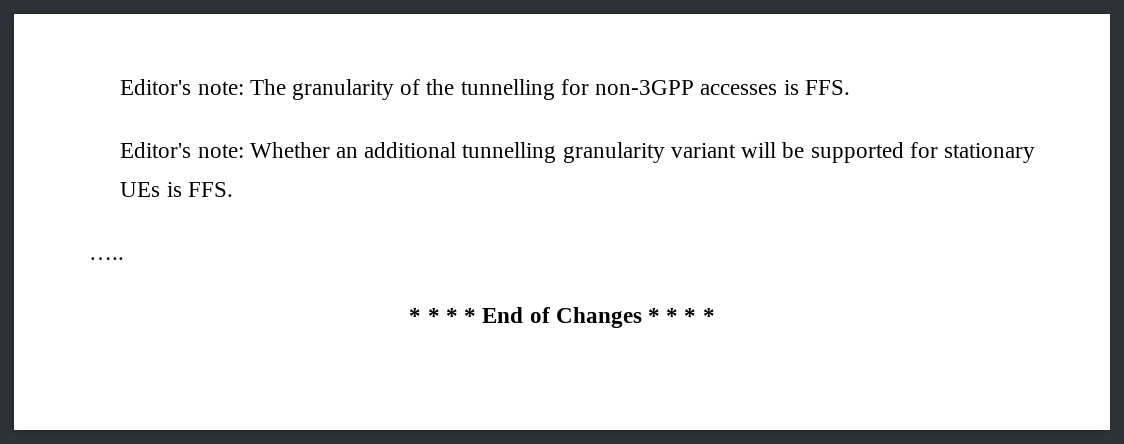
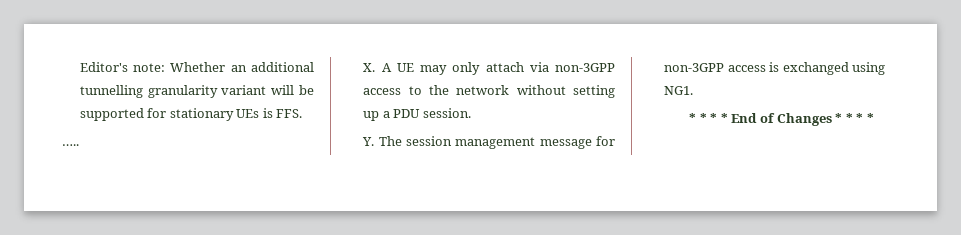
[120,79,850,100] [120,142,244,158] Editor's note: The granularity of the tunnelling for non-3GPP accesses is FFS. // Editor's note: -> [79,62,166,72] Editor's note:
(125, 258) none -> [363,62,615,75] [363,85,615,98] [363,108,471,121] [362,136,615,149] [664,62,886,75] [664,86,694,95] // X. A UE may only attach via non-3GPP access to the network without setting up a PDU session. // Y. The session management message for non-3GPP access is exchanged using NG1.

